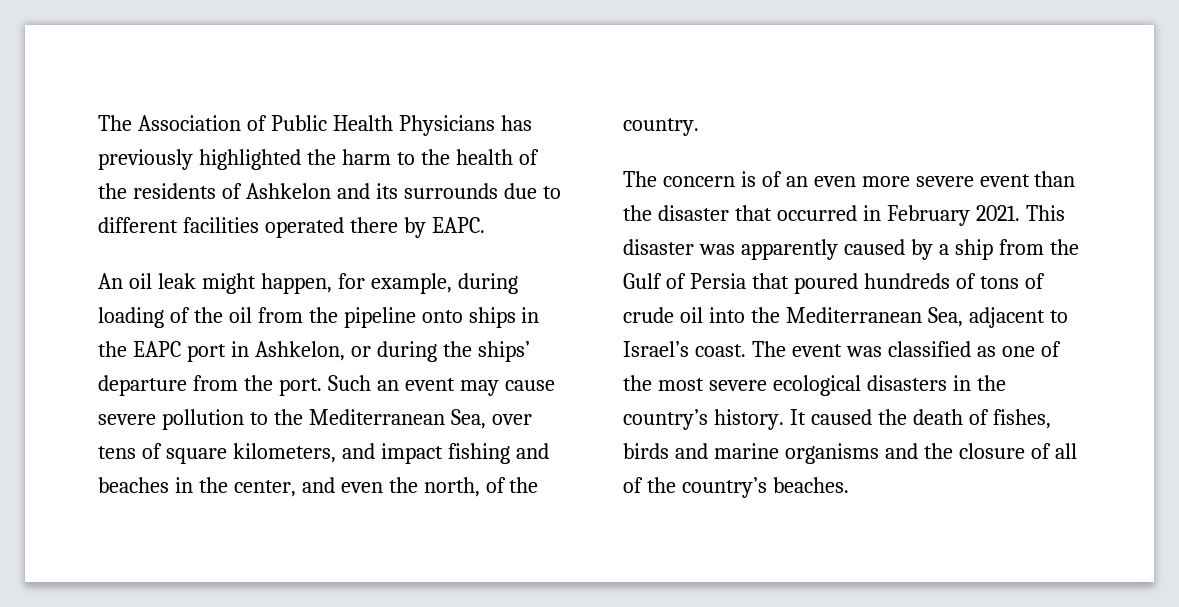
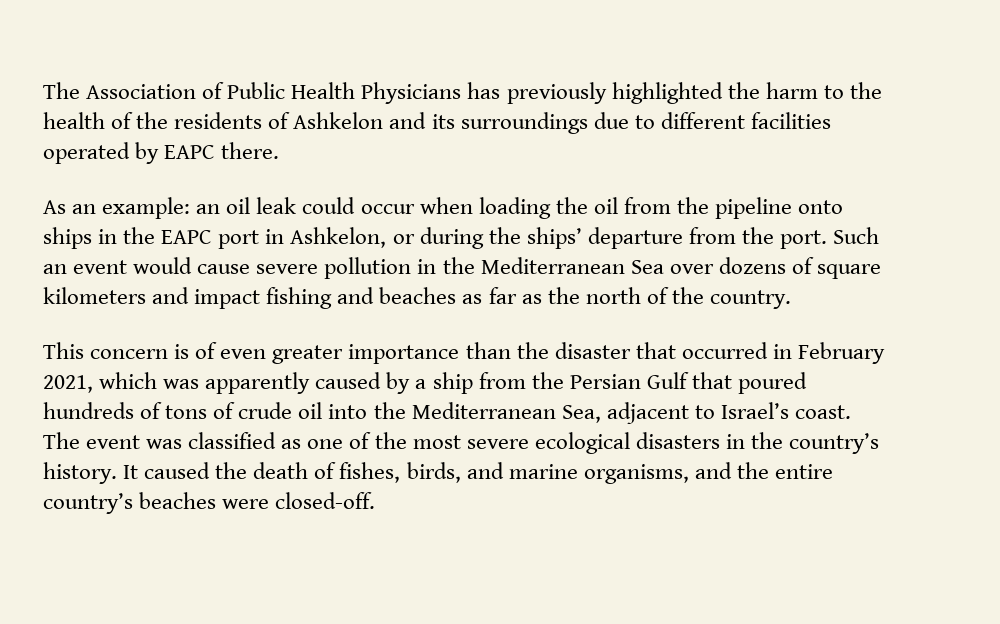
[403,183,498,199] surrounds -> [460,112,588,134] surroundings
[349,217,485,238] [98,273,518,294] [98,307,190,328] there by EAPC. // An oil leak might happen, for example, during loading of -> [135,142,280,164] [43,197,551,219] by EAPC there. // As an example: an oil leak could occur when loading
[459,380,499,396] may -> [133,257,193,274] would
[249,409,532,429] [98,446,136,459] to the Mediterranean Sea, over tens -> [417,257,786,274] in the Mediterranean Sea over dozens
[232,443,336,463] kilometers, -> [43,287,146,304] kilometers
[174,477,480,497] in the center, and even the north, -> [462,287,641,304] as far as the north
[623,171,657,187] The -> [43,342,84,359] This
[785,174,1030,187] an even more severe event -> [220,344,460,364] even greater importance
[975,205,1065,221] [623,239,694,255] 2021. This disaster -> [43,372,158,393] 2021, which
[623,273,746,289] Gulf of Persia -> [569,372,689,389] Persian Gulf
[623,443,669,459] birds -> [406,462,461,483] birds,
[784,443,879,464] organisms -> [583,464,689,484] organisms,
[958,443,1077,459] [623,477,849,498] closure of all of the country’s beaches. -> [774,464,833,479] [43,492,376,514] entire country’s beaches were closed-off.

